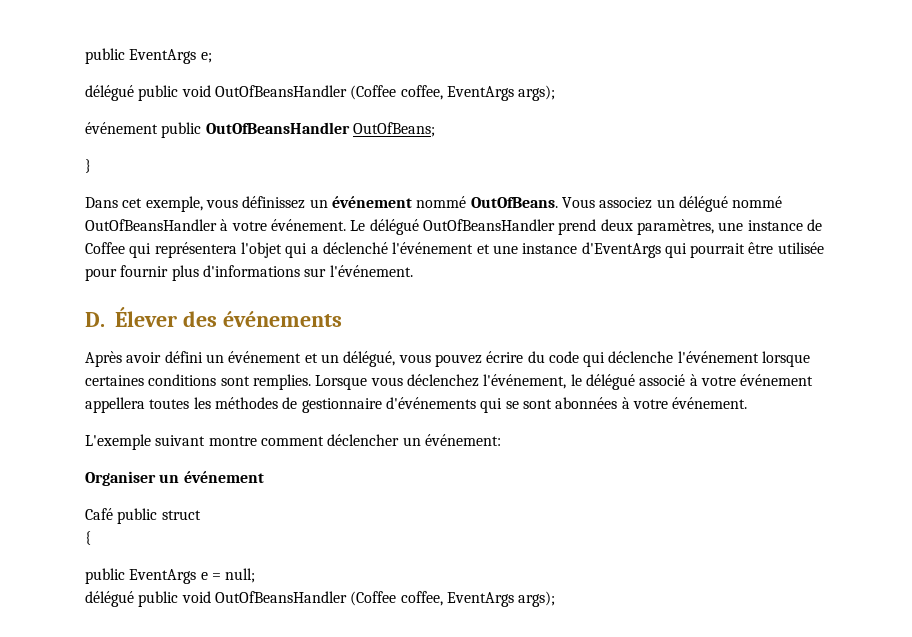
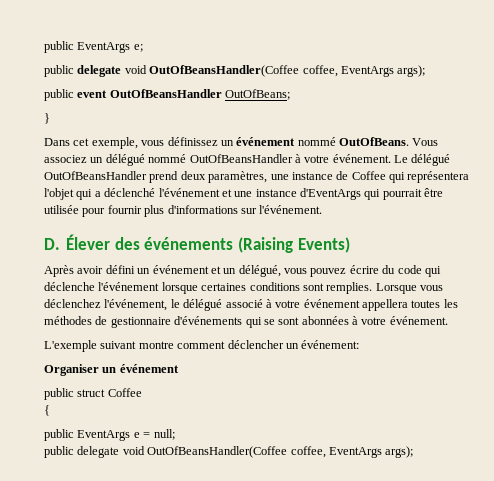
[85,85,397,101] délégué public void OutOfBeansHandler (Coffee -> [44,65,300,77] public delegate void OutOfBeansHandler(Coffee
[85,122,202,138] événement public -> [44,89,108,101] public event
(342, 319) none -> [238,237,350,253] (Raising Events)
[85,508,113,520] Café -> (179, 368) none
(201, 515) none -> [107,388,142,397] Coffee
[85,591,397,607] délégué public void OutOfBeansHandler (Coffee -> [44,446,288,458] public delegate void OutOfBeansHandler(Coffee

